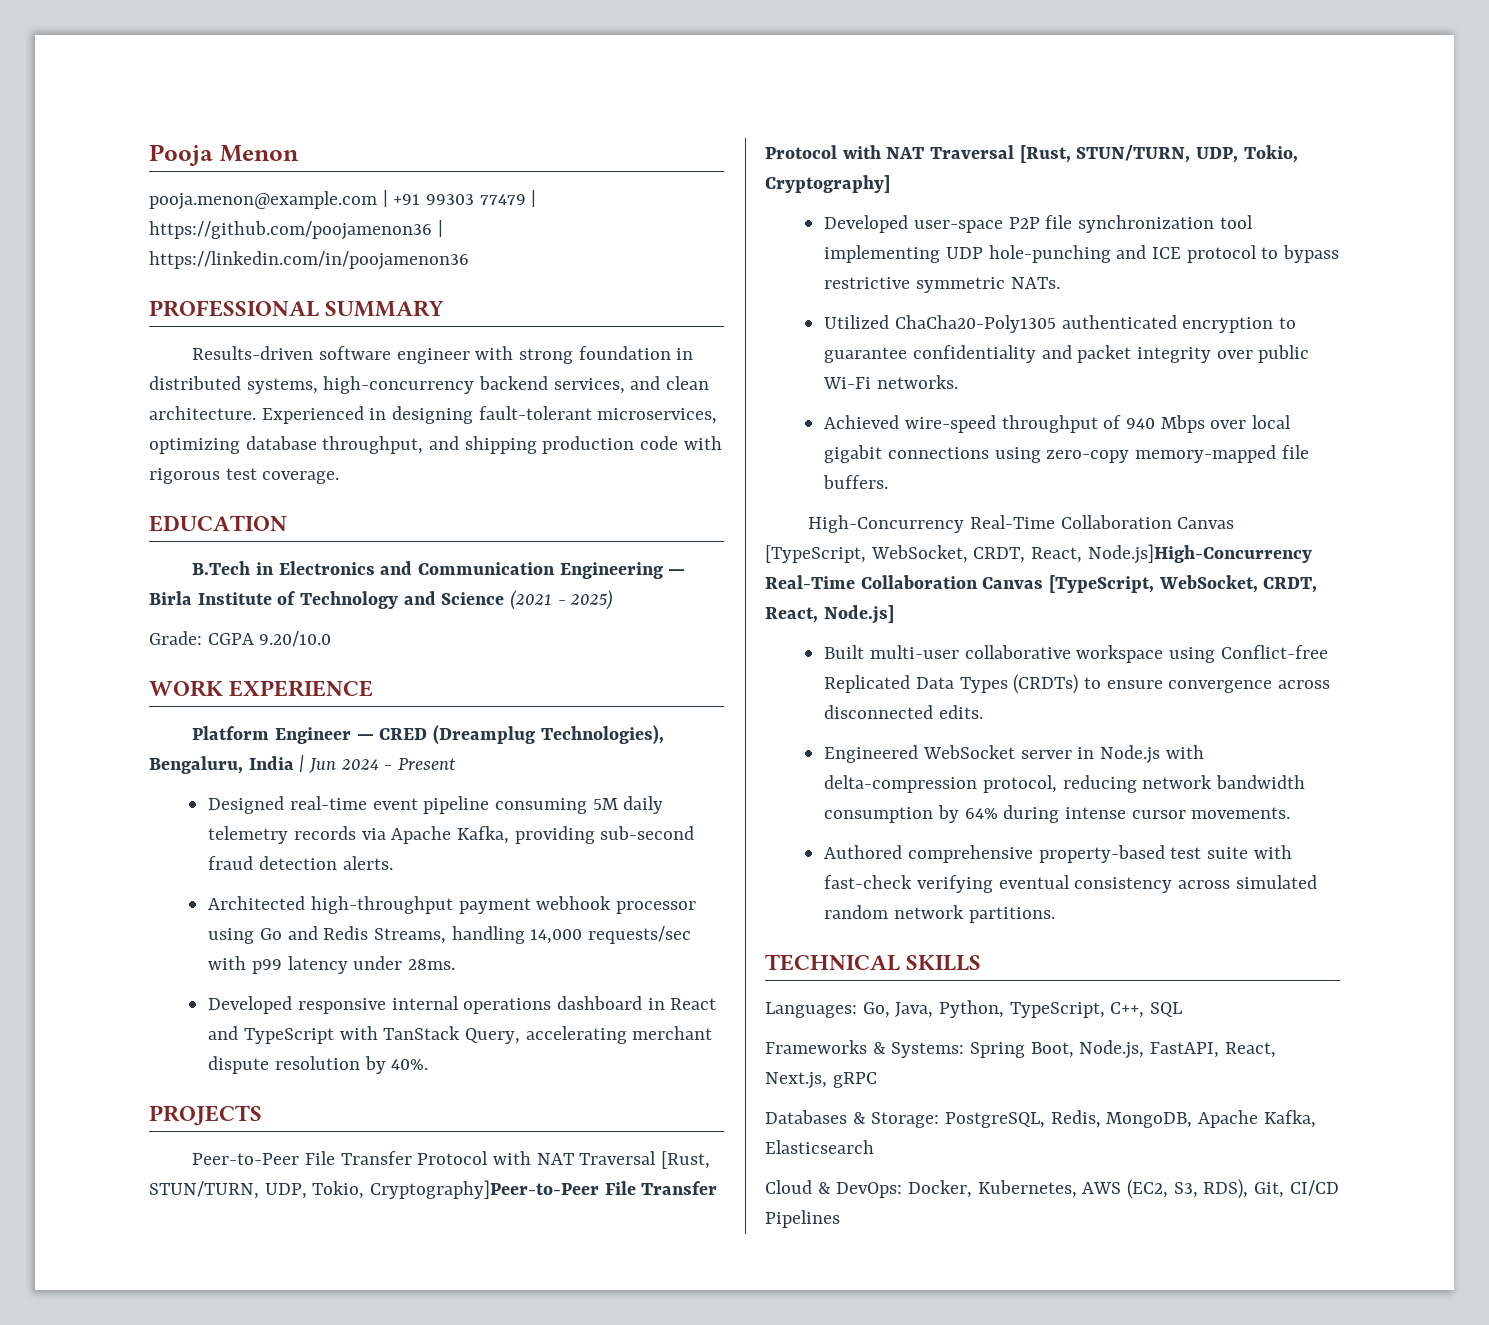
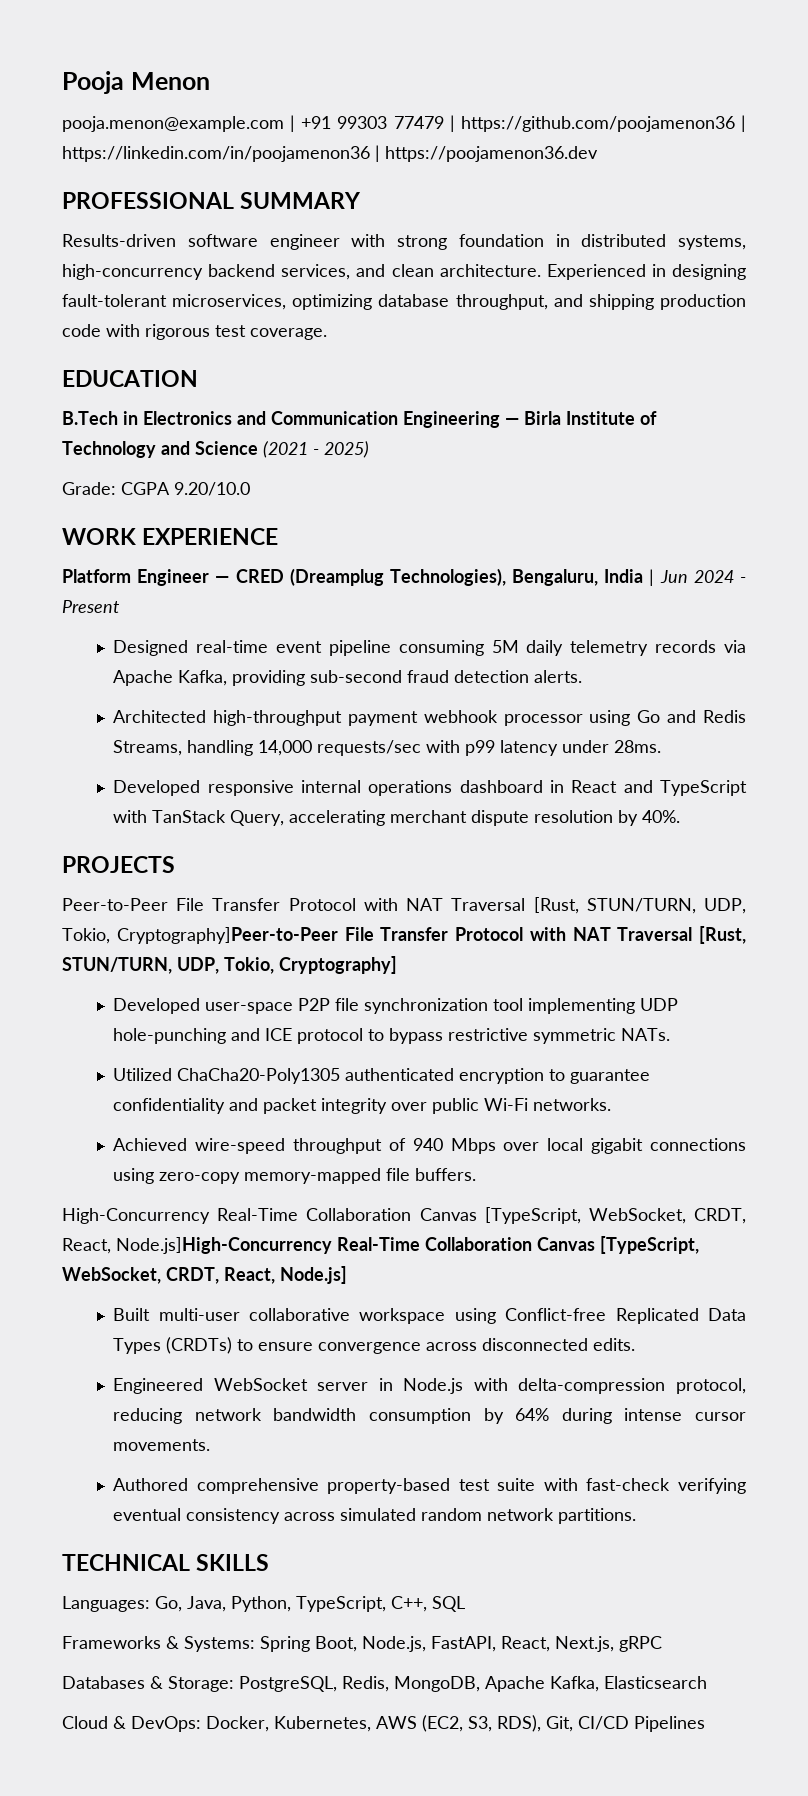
(469, 260) none -> [375,145,598,162] | https://poojamenon36.dev

